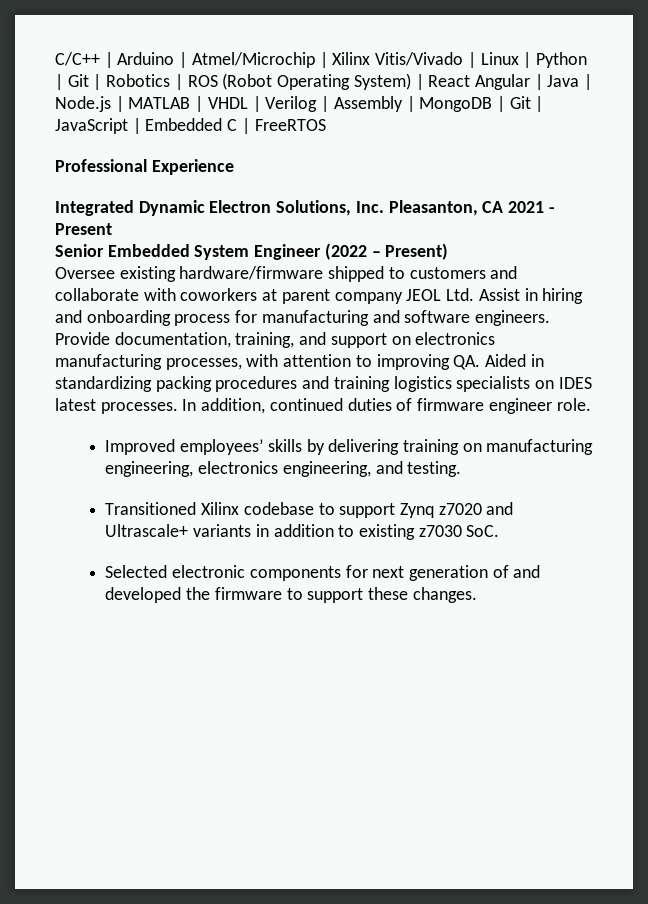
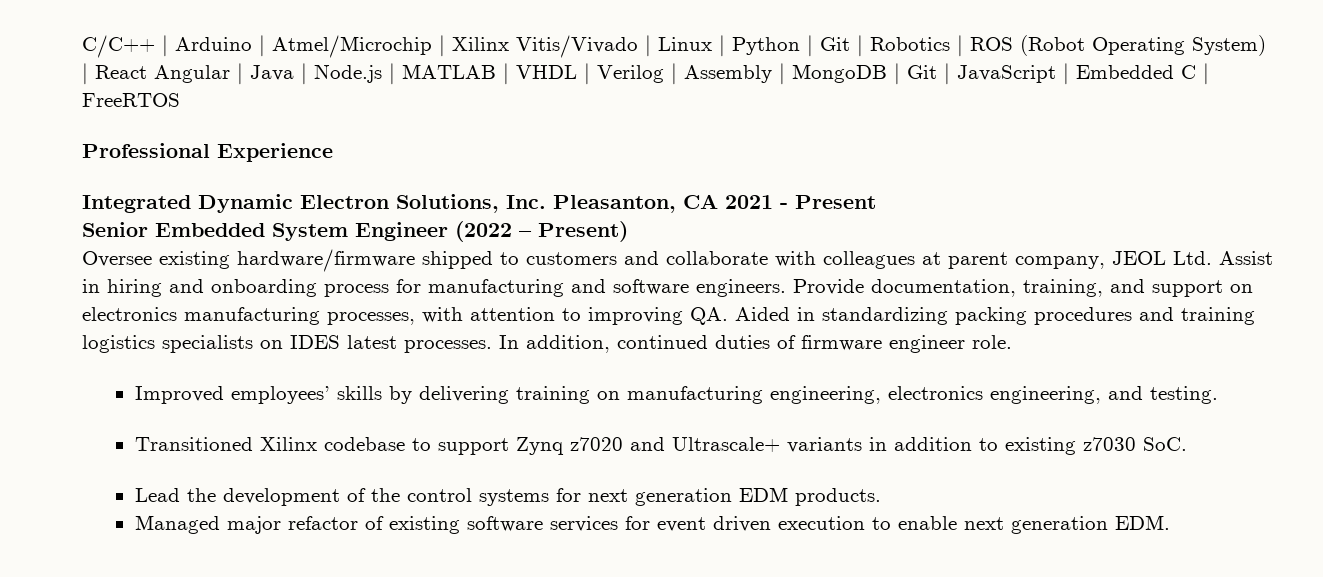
[180,288,258,301] coworkers -> [823,251,915,269] colleagues
[334,292,403,304] company -> [1015,256,1105,269] company,
[105,565,541,581] [105,587,477,603] Selected electronic components for next generation of and developed the firmware to support these changes. -> [134,487,881,506] [134,515,1170,534] Lead the development of the control systems for next generation EDM products. // Managed major refactor of existing software services for event driven execution to enable next generation EDM.

